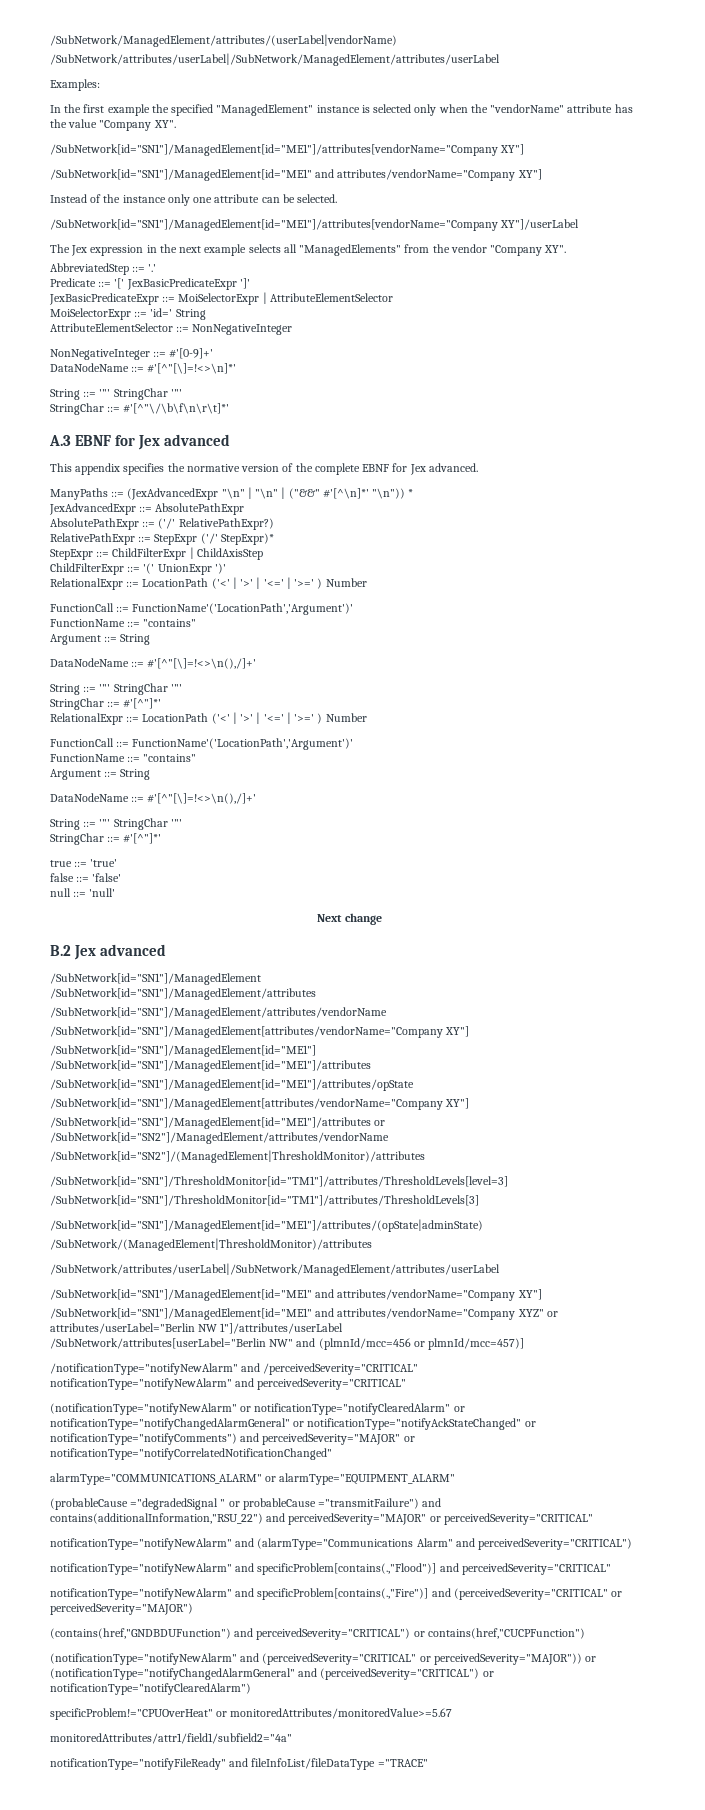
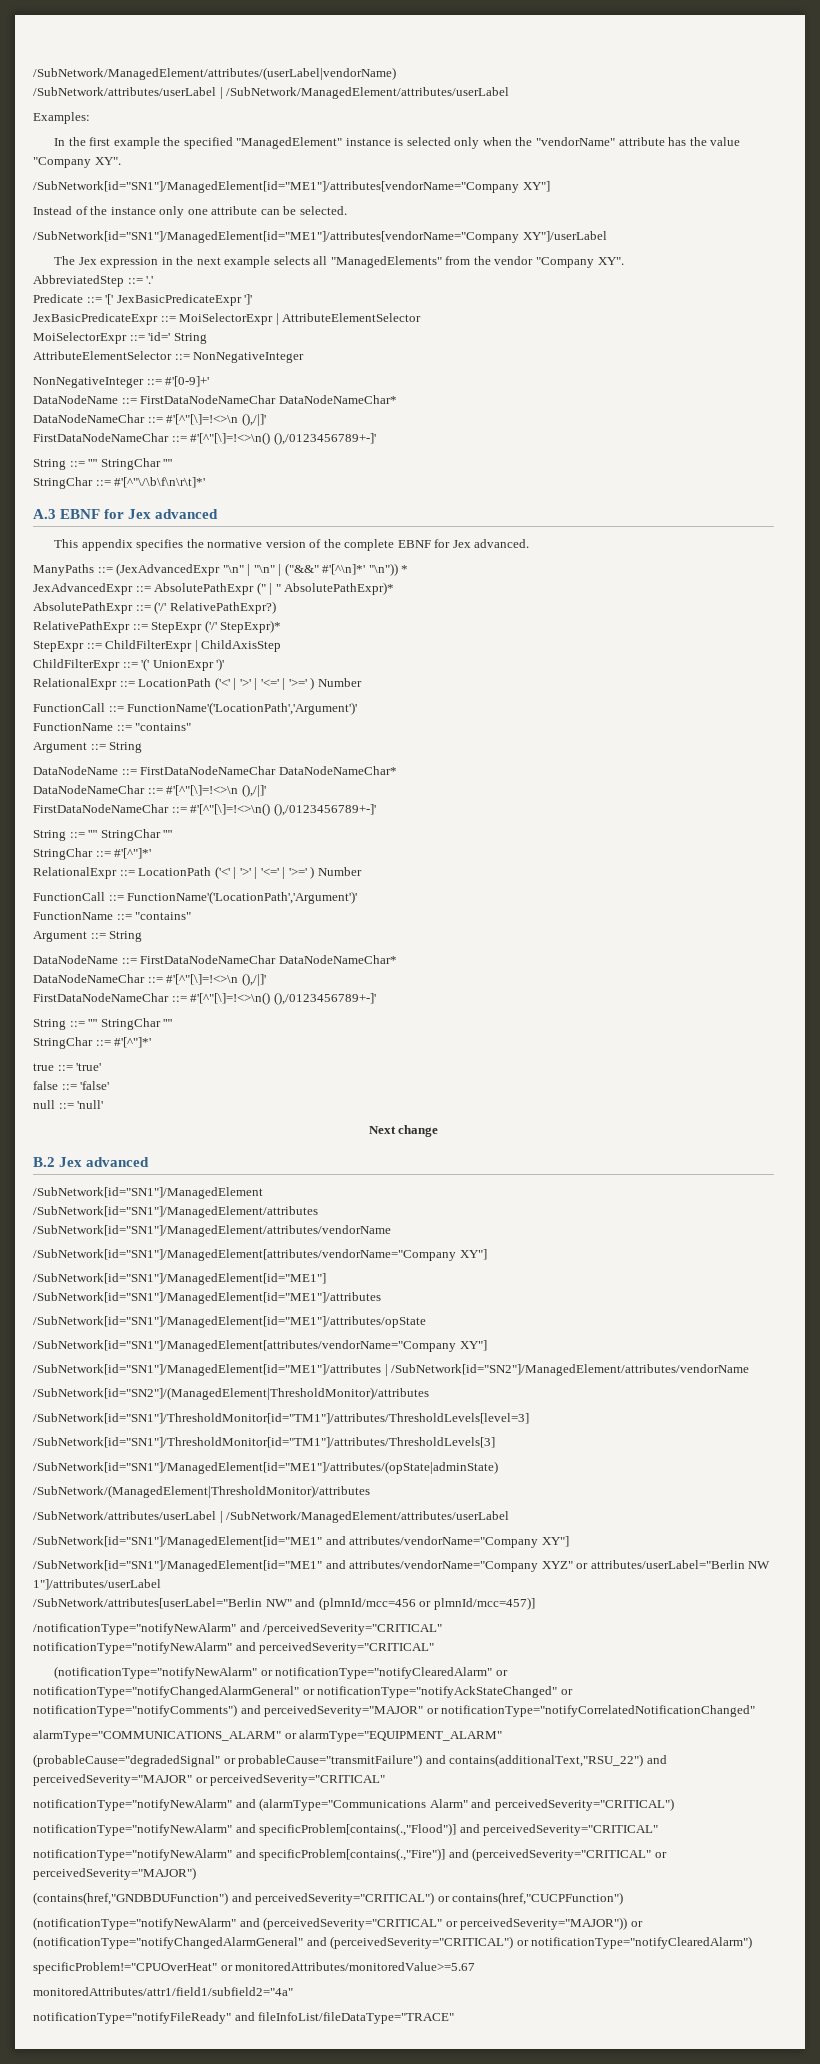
[50,53,500,66] /SubNetwork/attributes/userLabel|/SubNetwork/ManagedElement/attributes/userLabel -> [33,87,510,99] /SubNetwork/attributes/userLabel | /SubNetwork/ManagedElement/attributes/userLabel
[50,169,542,181] // /SubNetwork[id="SN1"]/ManagedElement[id="ME1" and attributes/vendorName="Company XY"] -> (550, 186) none
[147,363,237,374] #'[^"[\]=!<>\n]*' -> [140,395,397,404] [33,413,266,426] [33,432,376,445] FirstDataNodeNameChar DataNodeNameChar* // DataNodeNameChar ::= #'[^"[\]=!<>\n (),/|]' // FirstDataNodeNameChar ::= #'[^"[\]=!<>\n() (),/0123456789+-]'
(245, 509) none -> [256,582,395,595] (" | " AbsolutePathExpr)*
[147,658,257,669] #'[^"[\]=!<>\n(),/]+' -> [140,766,397,775] [33,784,266,797] [33,803,376,816] FirstDataNodeNameChar DataNodeNameChar* // DataNodeNameChar ::= #'[^"[\]=!<>\n (),/|]' // FirstDataNodeNameChar ::= #'[^"[\]=!<>\n() (),/0123456789+-]'
[147,793,257,804] #'[^"[\]=!<>\n(),/]+' -> [140,955,397,964] [33,973,266,986] [33,992,376,1005] FirstDataNodeNameChar DataNodeNameChar* // DataNodeNameChar ::= #'[^"[\]=!<>\n (),/|]' // FirstDataNodeNameChar ::= #'[^"[\]=!<>\n() (),/0123456789+-]'
[374,1120,386,1126] or -> [384,1364,388,1376] |
[50,1263,500,1276] /SubNetwork/attributes/userLabel|/SubNetwork/ManagedElement/attributes/userLabel -> [33,1511,510,1523] /SubNetwork/attributes/userLabel | /SubNetwork/ManagedElement/attributes/userLabel
[50,1498,442,1510] [50,1513,263,1524] (probableCause ="degradedSignal " or probableCause ="transmitFailure") and contains(additionalInformation,"RSU_22") -> [33,1754,644,1767] (probableCause="degradedSignal" or probableCause="transmitFailure") and contains(additionalText,"RSU_22")
[251,1758,428,1770] fileInfoList/fileDataType ="TRACE" -> [258,2012,455,2024] fileInfoList/fileDataType="TRACE"

